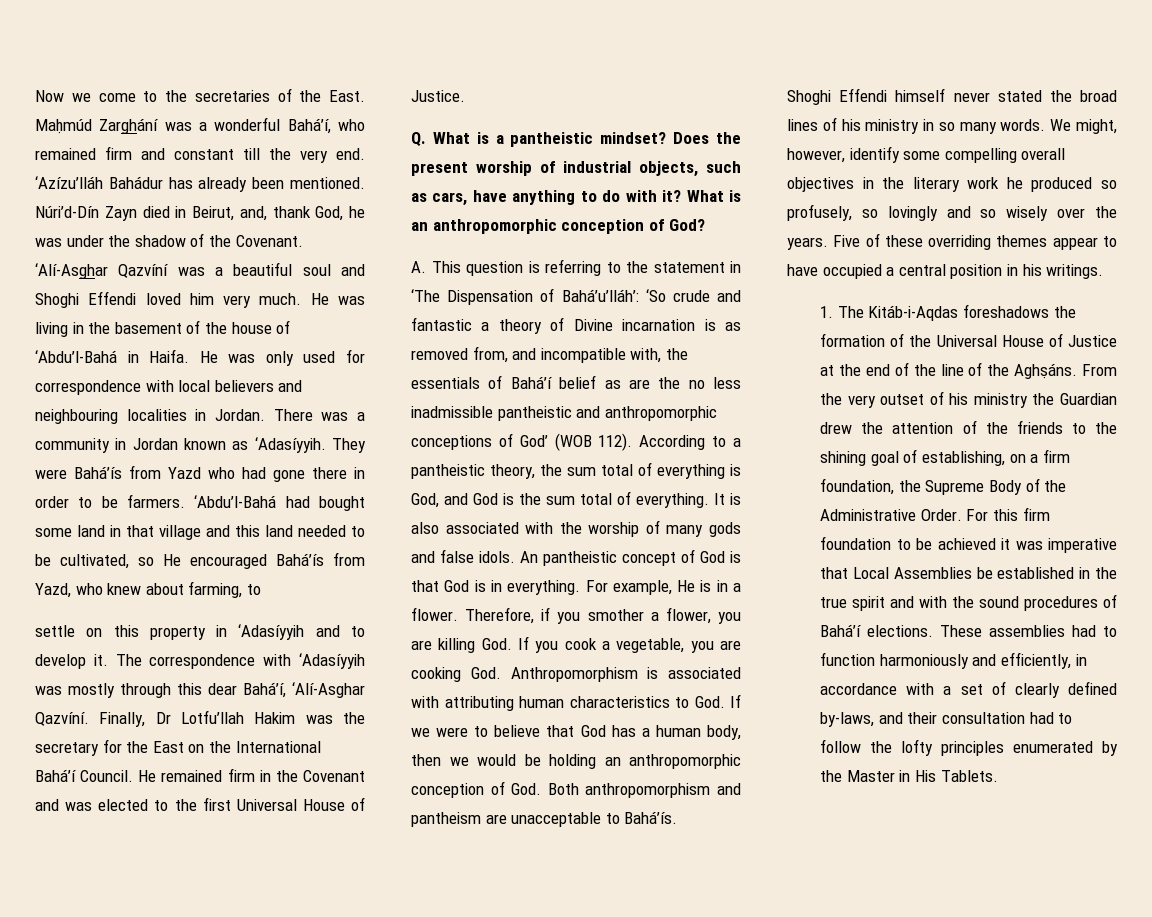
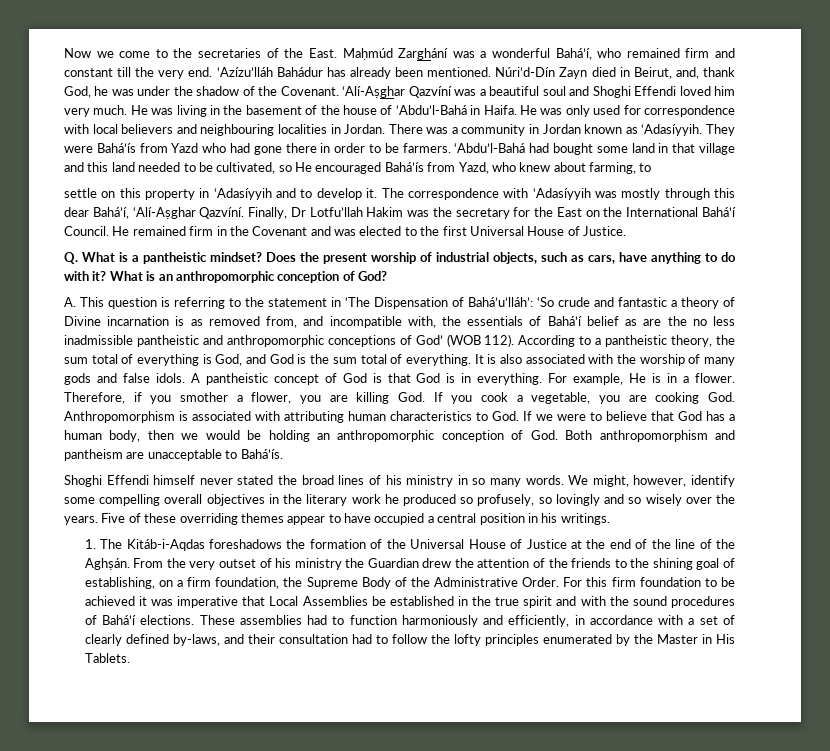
[35,263,108,279] ‘Alí-Asghar -> [342,86,406,98] ‘Alí-Aṣghar
[292,682,365,698] ‘Alí-Asghar -> [132,207,196,219] ‘Alí-Aṣghar
[520,551,538,563] An -> [190,373,200,383] A
[1014,363,1078,379] Aghṣáns. -> [84,558,130,570] Aghṣán.

